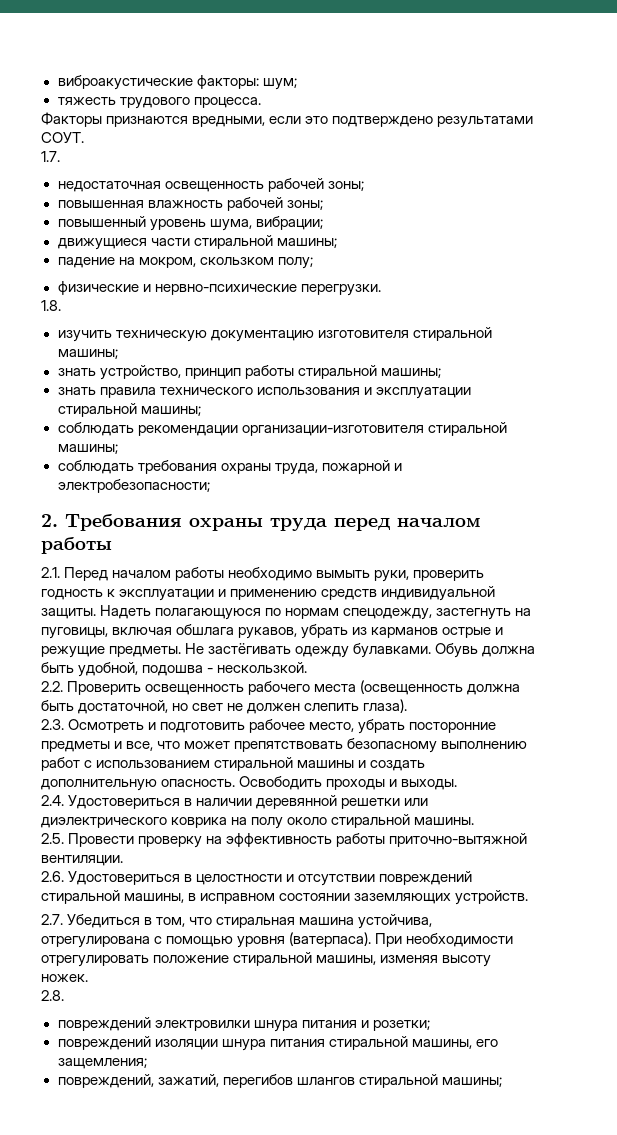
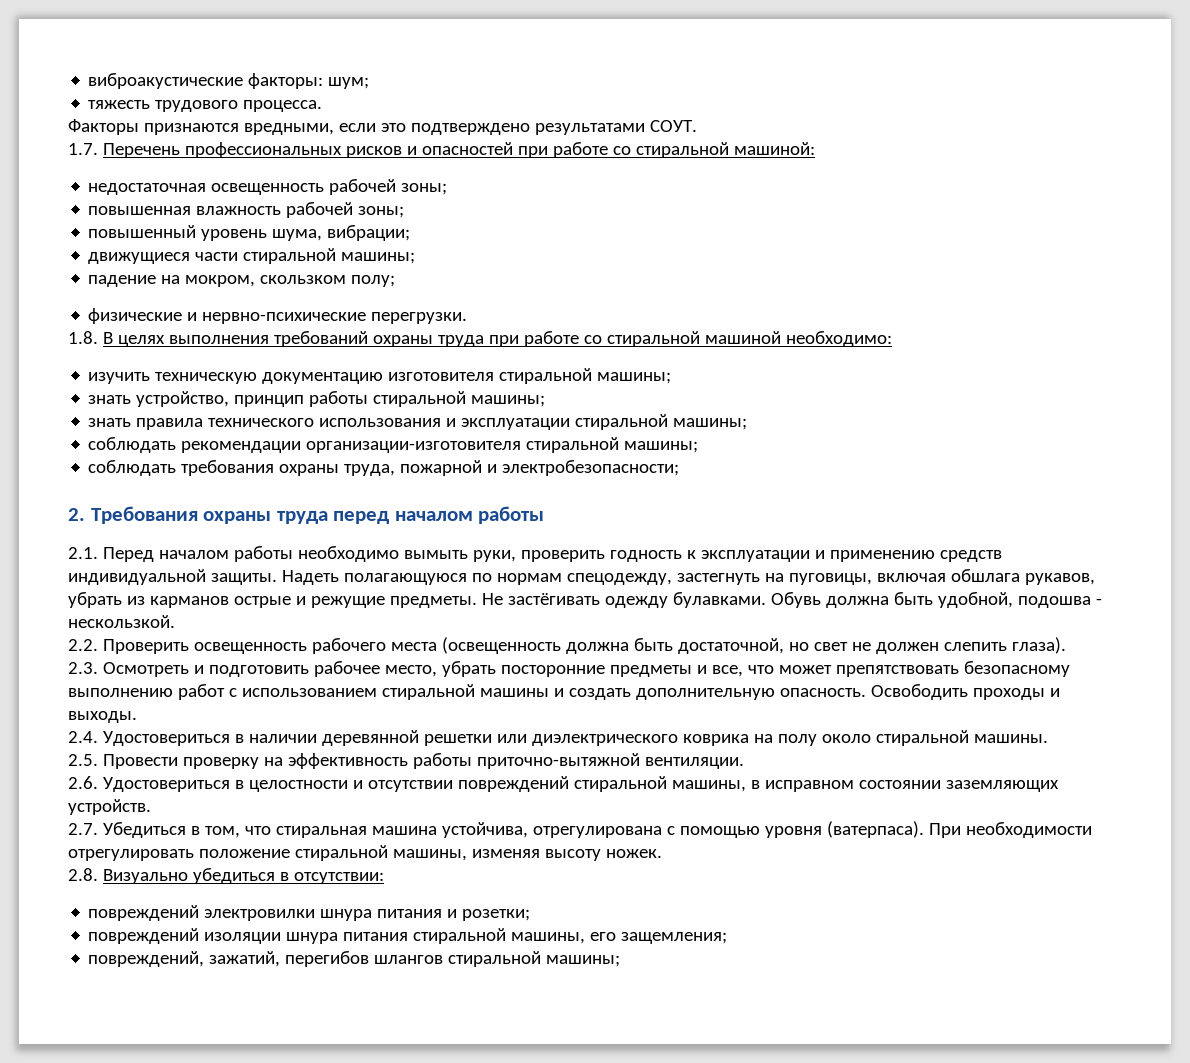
(60, 156) none -> [102,142,815,158] Перечень профессиональных рисков и опасностей при работе со стиральной машиной:
(61, 305) none -> [102,331,892,347] В целях выполнения требований охраны труда при работе со стиральной машиной необходимо:
(64, 995) none -> [102,868,384,884] Визуально убедиться в отсутствии:

